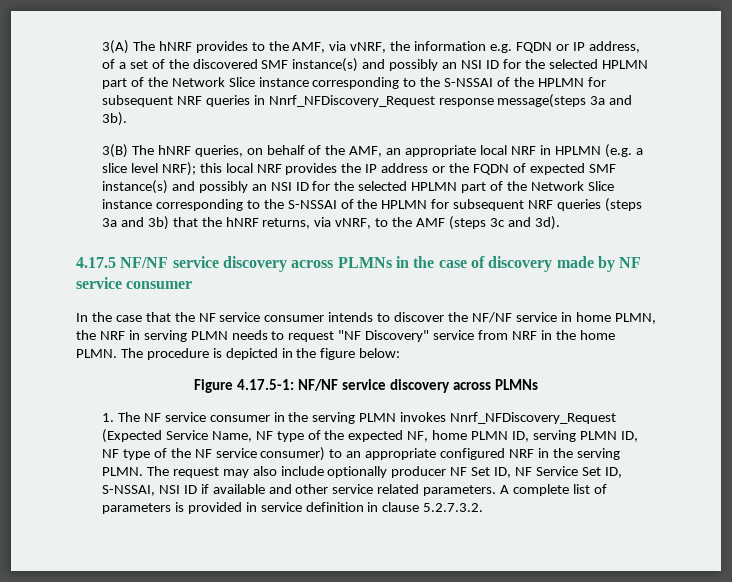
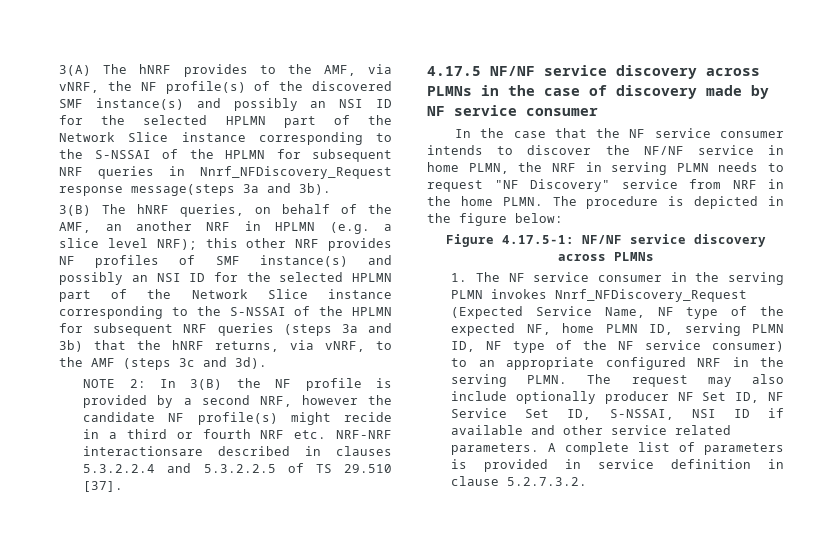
[414,41,640,53] [101,59,148,69] information e.g. FQDN or IP address, of a set -> [140,81,246,94] NF profile(s)
[405,145,507,157] appropriate local -> [135,221,192,231] another
[225,163,253,173] local -> [246,238,287,248] other
[341,163,585,175] the IP address or the FQDN of expected -> [59,255,196,268] NF profiles of
(560, 223) none -> [83,378,392,391] [83,395,392,408] [83,412,392,425] [83,429,392,439] [83,446,392,456] [83,463,392,473] [83,481,124,492] // NOTE 2: In 3(B) the NF profile is provided by a second NRF, however the candidate NF profile(s) might recide in a third or fourth NRF etc. NRF-NRF interactionsare described in clauses 5.3.2.2.4 and 5.3.2.2.5 of TS 29.510 [37].

